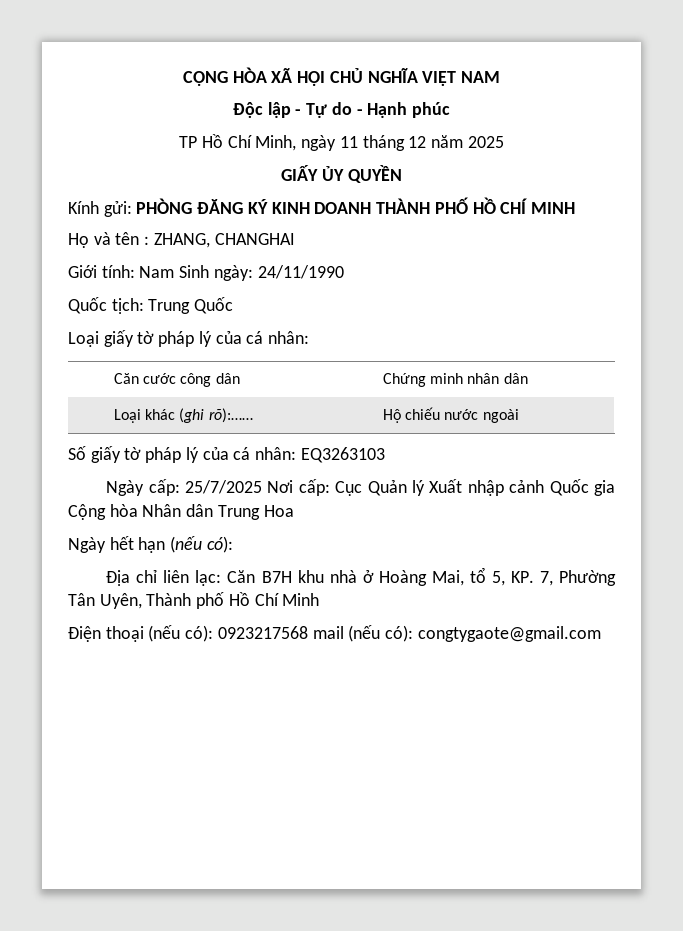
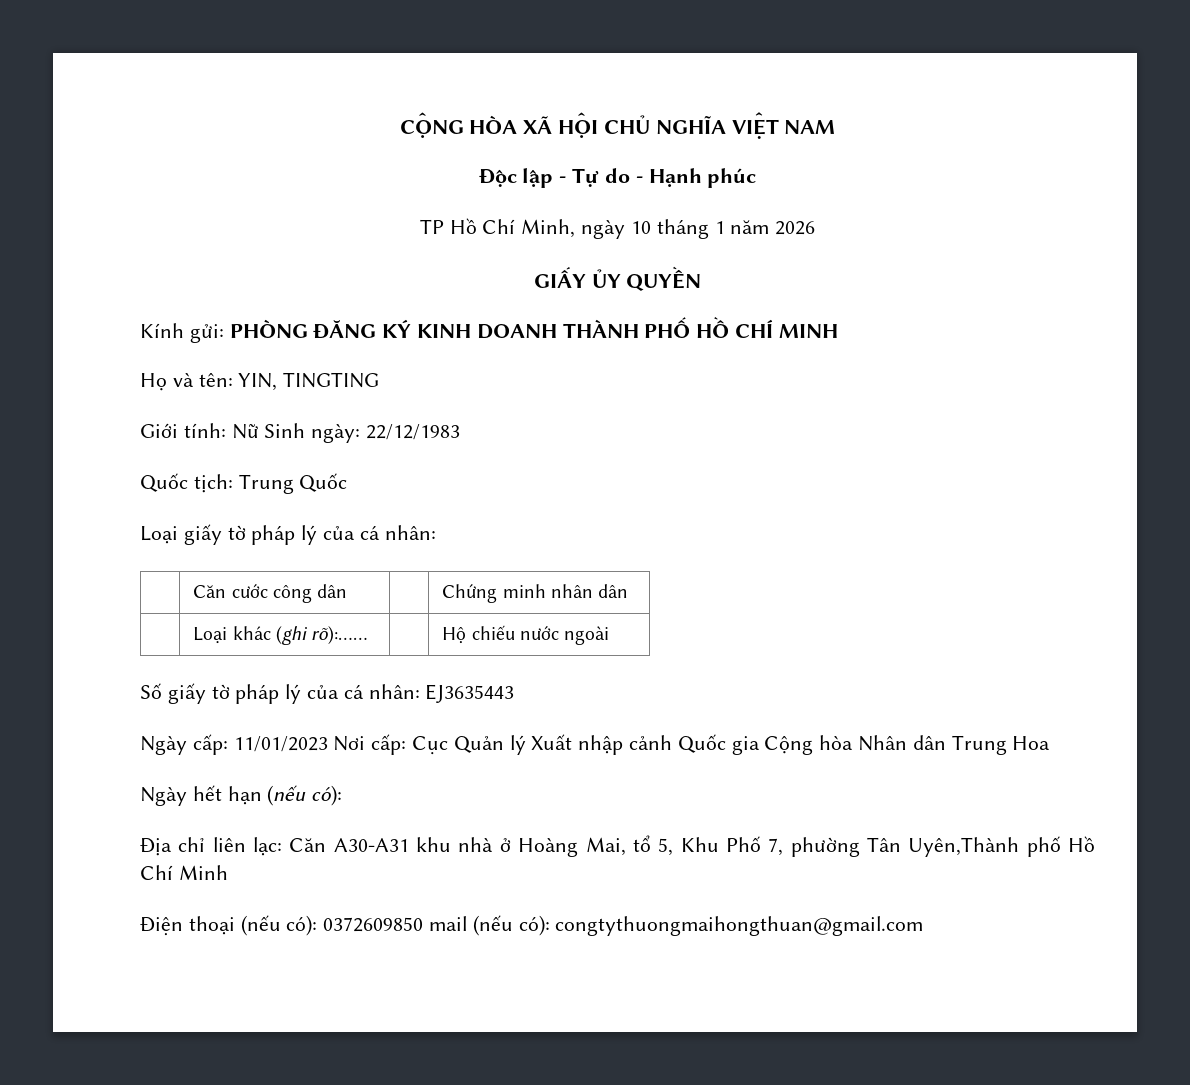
[339,135,504,151] 11 tháng 12 năm 2025 -> [630,219,816,239] 10 tháng 1 năm 2026
[115,232,295,248] tên : ZHANG, CHANGHAI -> [198,372,380,391] tên: YIN, TINGTING
[139,266,175,278] Nam -> [231,423,259,439] Nữ
[257,265,344,279] 24/11/1990 -> [366,424,461,440] 22/12/1983
[300,447,385,463] EQ3263103 -> [425,684,515,703] EJ3635443
[185,480,263,494] 25/7/2025 -> [233,736,328,752] 11/01/2023
[261,571,292,583] B7H -> [333,838,409,852] A30-A31
[510,570,616,586] [68,593,192,609] KP. 7, Phường Tân Uyên, Thành -> [680,836,1020,857] Khu Phố 7, phường Tân Uyên,Thành
[217,626,308,639] 0923217568 -> [323,917,424,932] 0372609850
[417,626,601,642] congtygaote@gmail.com -> [555,916,924,936] congtythuongmaihongthuan@gmail.com

